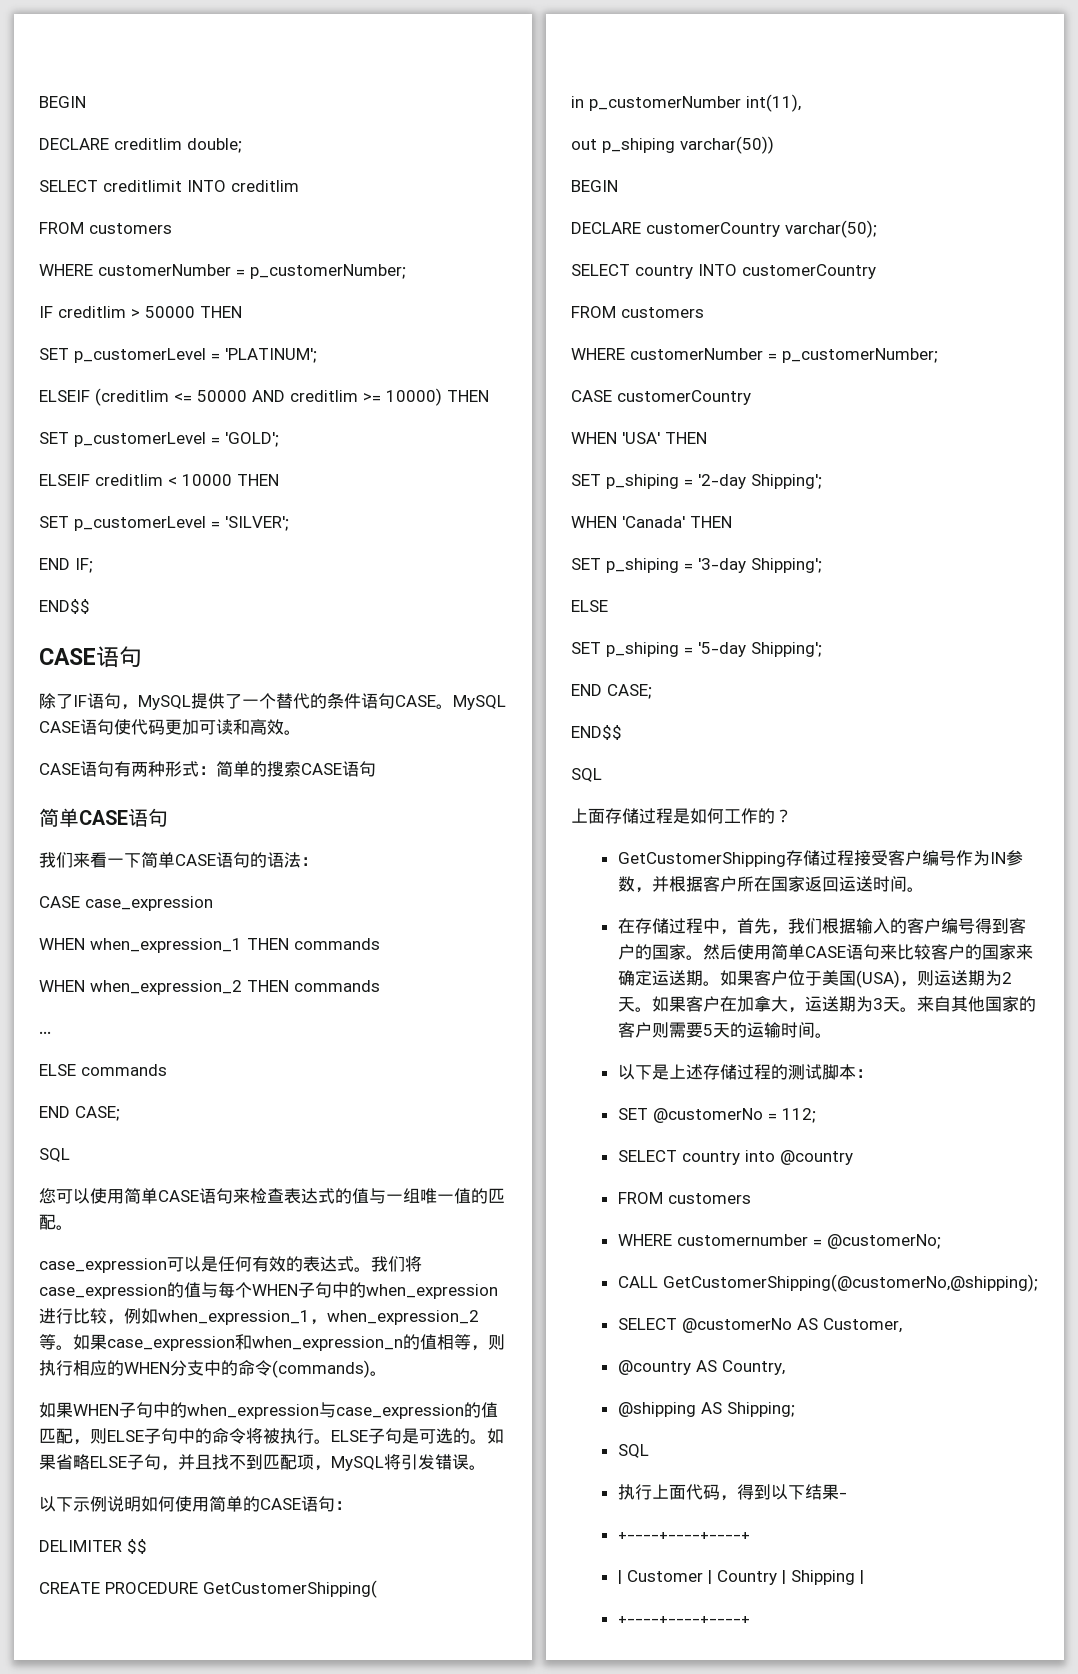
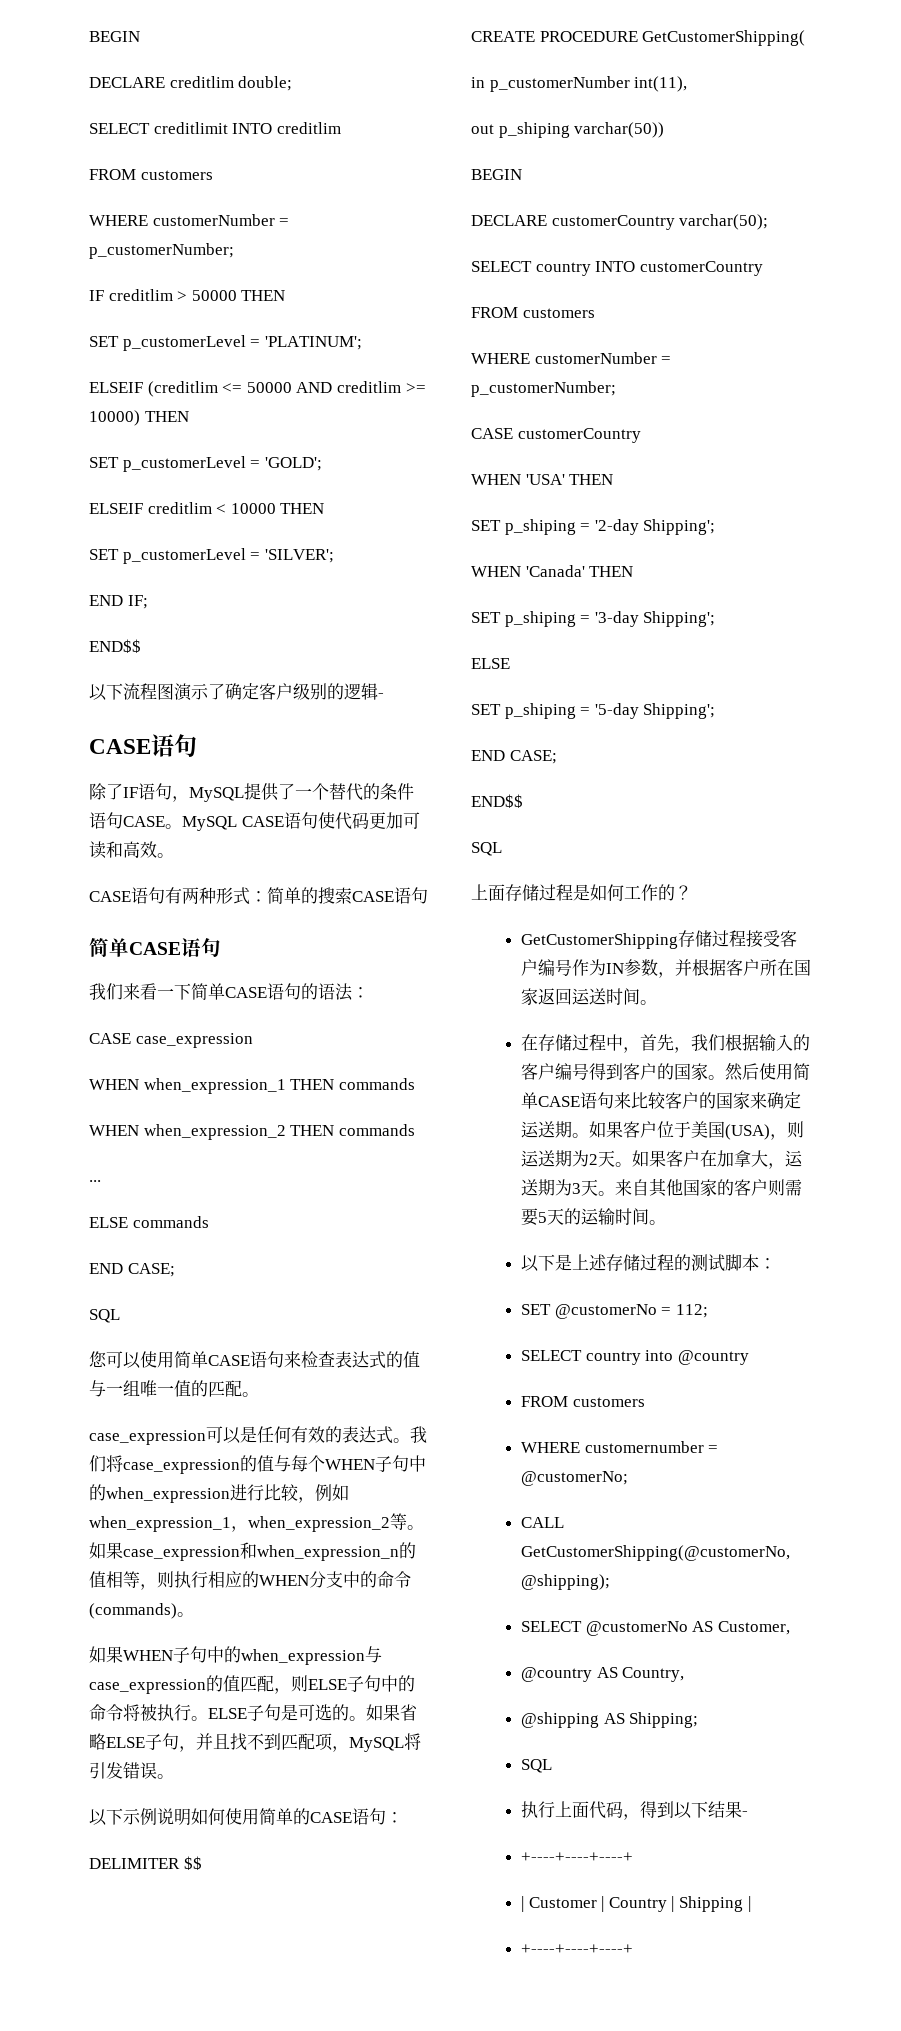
(90, 606) none -> [89,683,384,701] // 以下流程图演示了确定客户级别的逻辑-

